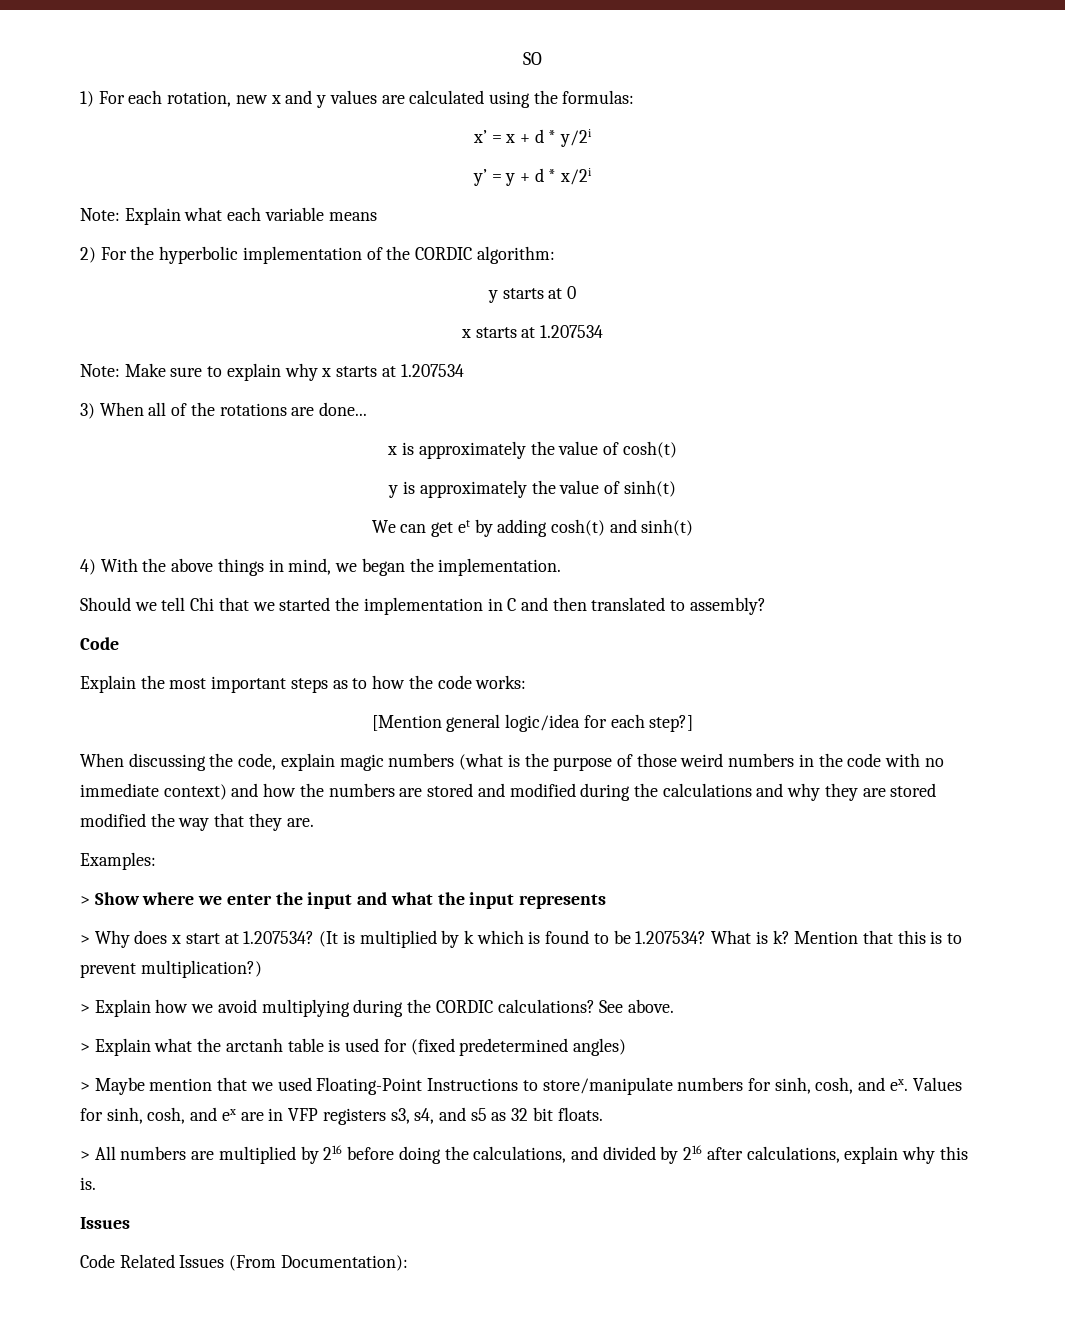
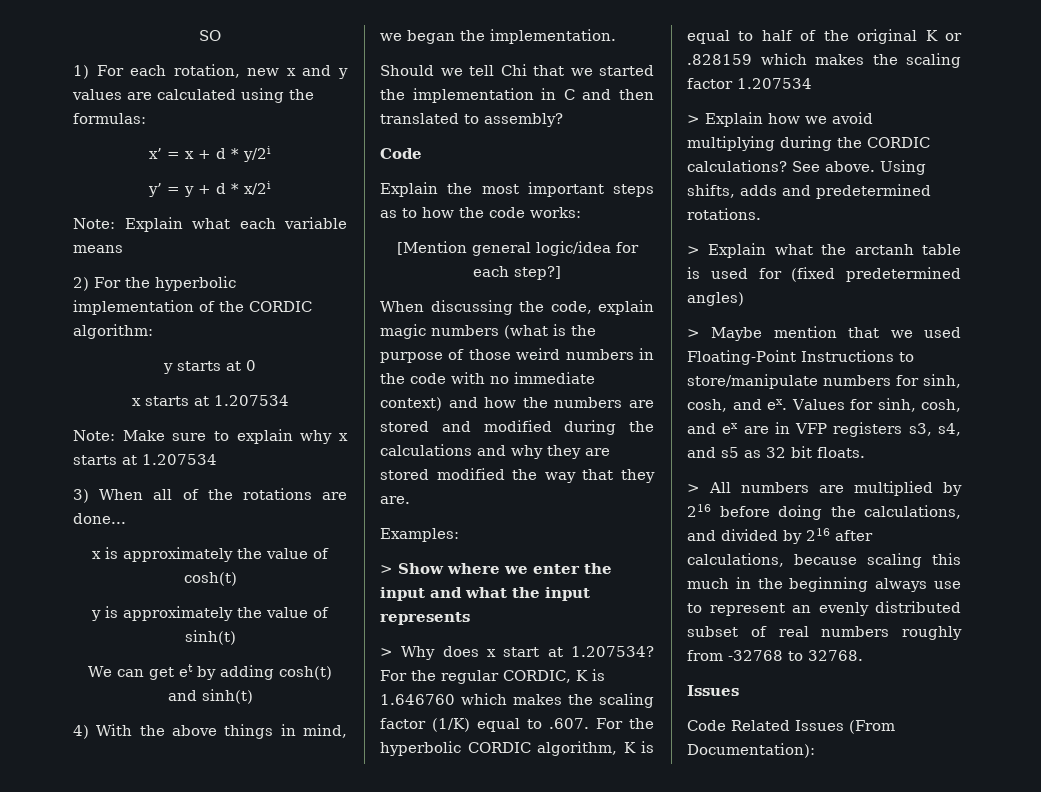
[319,930,963,948] [80,960,262,978] (It is multiplied by k which is found to be 1.207534? What is k? Mention that this is to prevent multiplication?) -> [380,669,605,684] [380,693,654,708] [380,718,654,732] [380,741,654,756] [687,29,962,44] [687,53,961,68] [687,78,812,89] For the regular CORDIC, K is 1.646760 which makes the scaling factor (1/K) equal to .607. For the hyperbolic CORDIC algorithm, K is equal to half of the original K or .828159 which makes the scaling factor 1.207534
(674, 1006) none -> [880,160,926,175] [687,184,931,199] [687,208,761,220] Using shifts, adds and predetermined rotations.
[844,1146,968,1164] [80,1177,96,1190] explain why this is. -> [794,553,961,568] [687,577,961,592] [687,601,961,616] [687,626,962,640] [687,650,863,661] because scaling this much in the beginning always use to represent an evenly distributed subset of real numbers roughly from -32768 to 32768.

